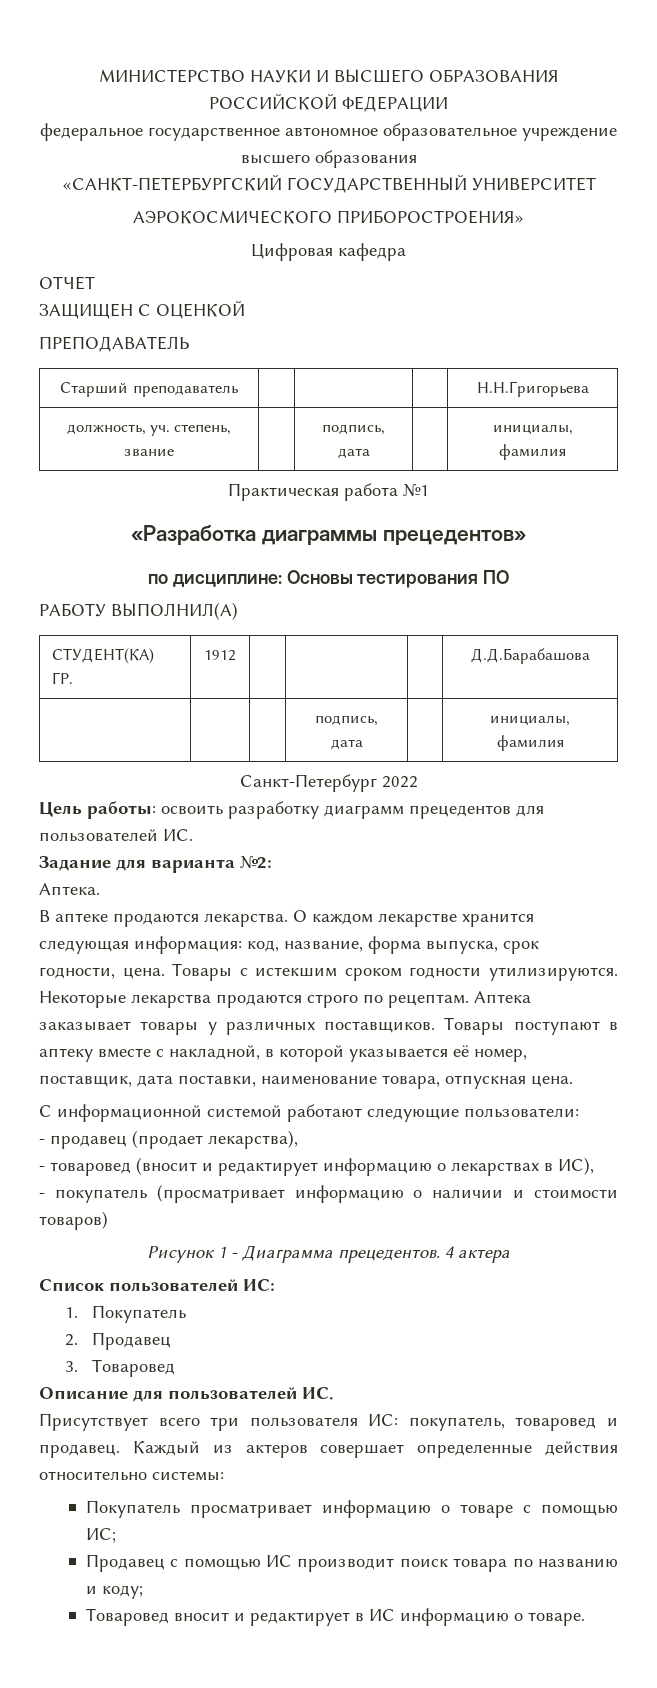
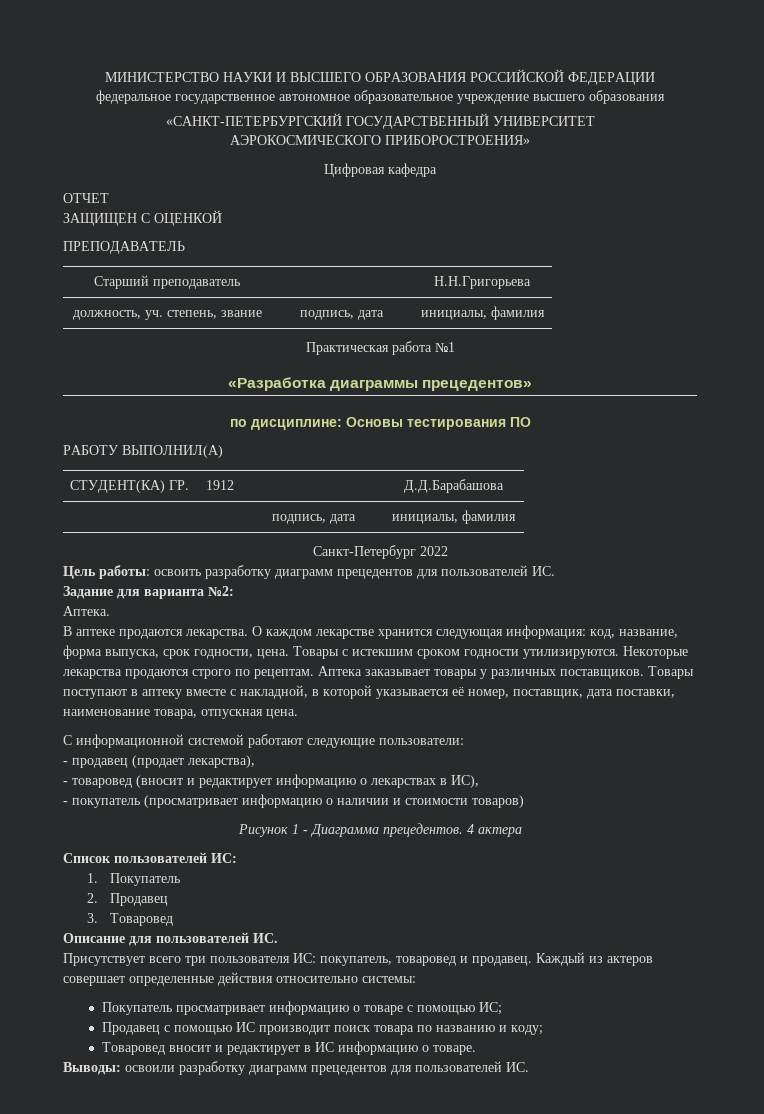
(585, 1619) none -> [63,1061,529,1075] // Выводы: освоили разработку диаграмм прецедентов для пользователей ИС.

